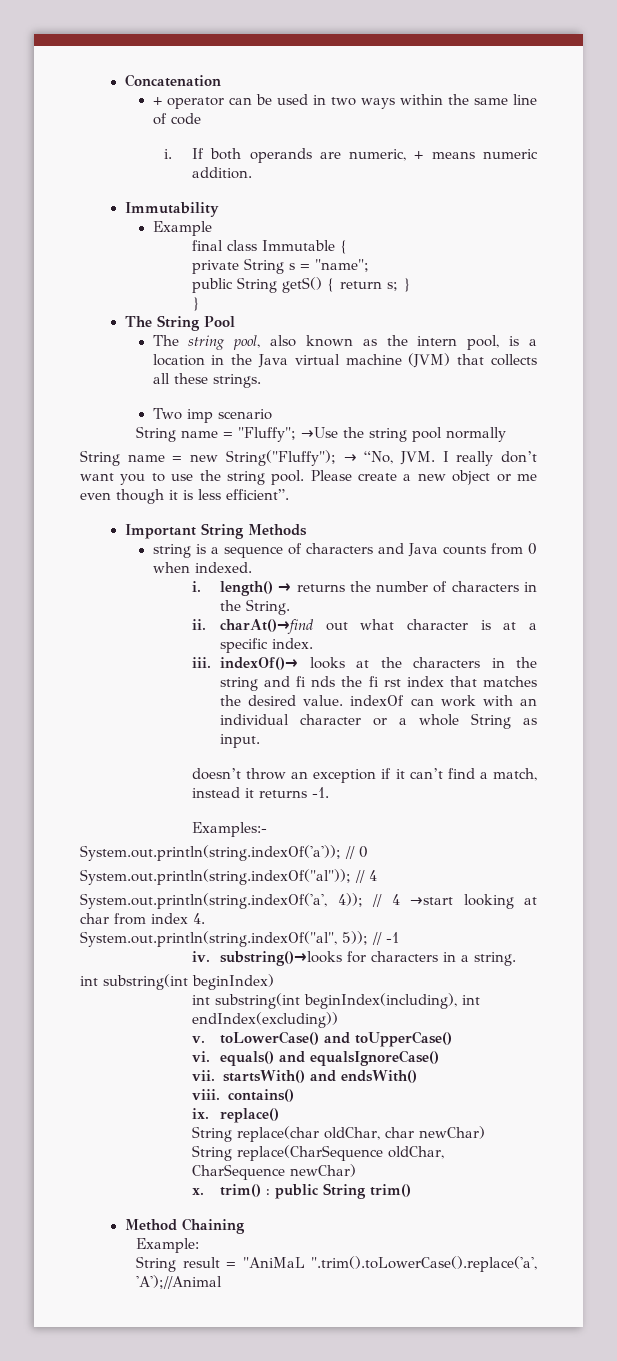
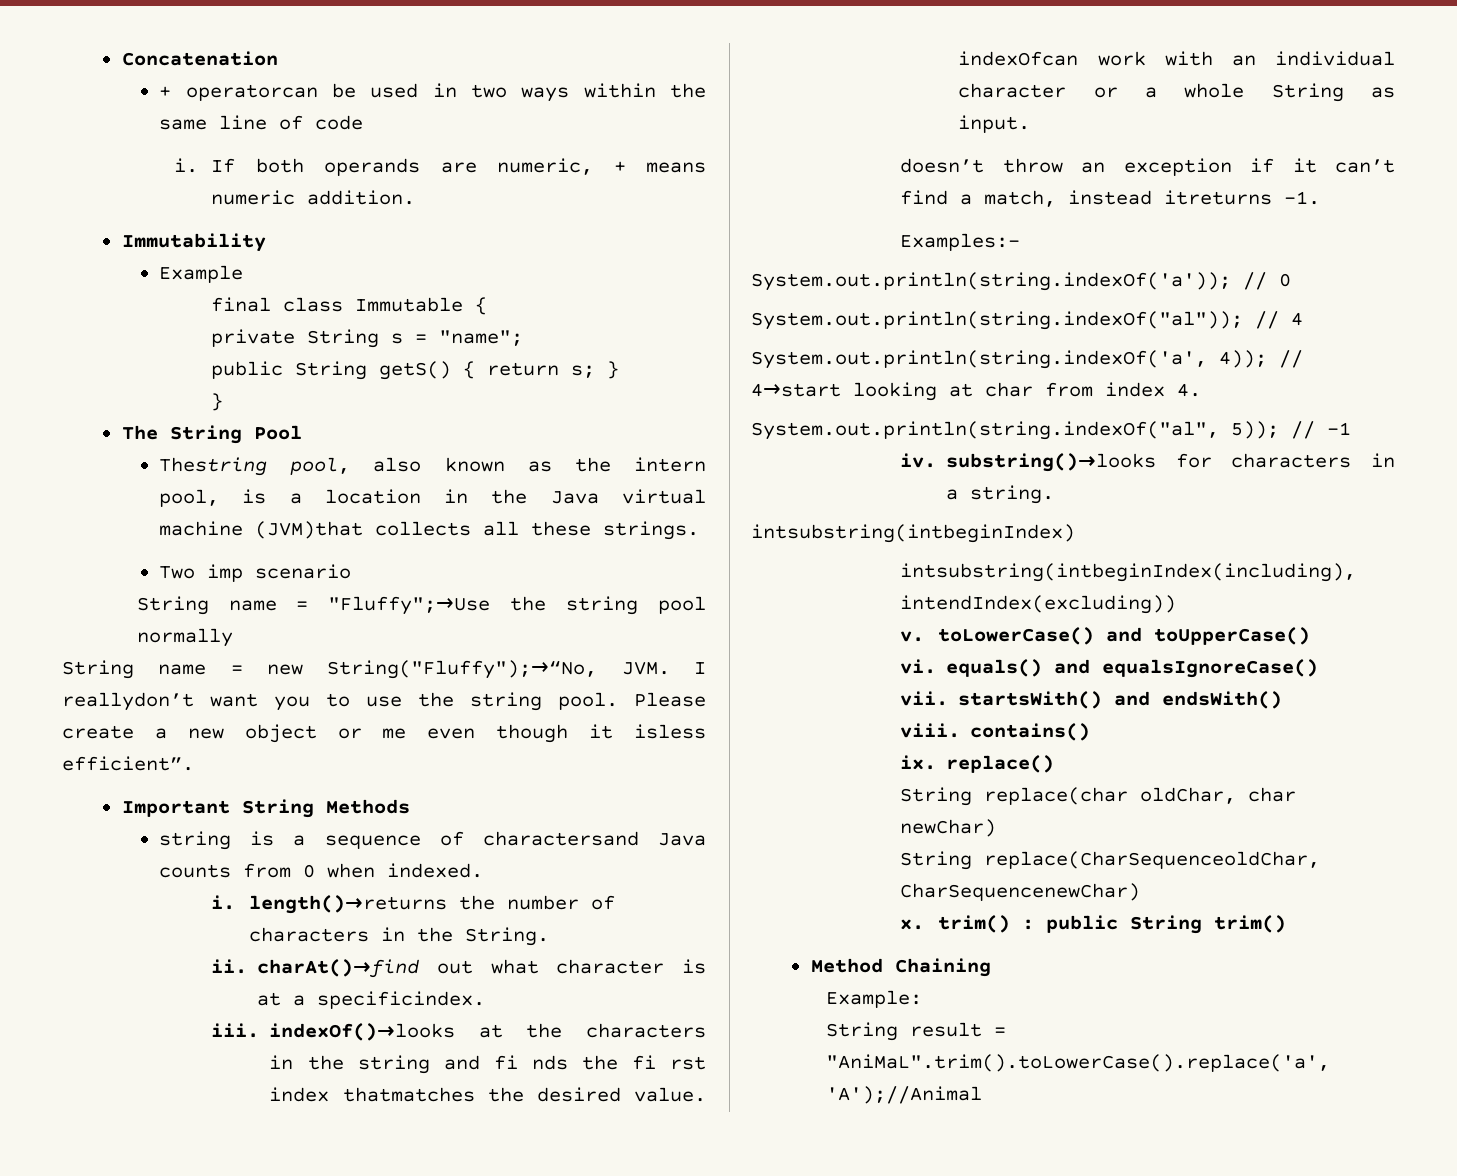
[166,97,252,109] operator can -> [185,84,318,101] operatorcan
[152,335,226,350] The string -> [159,457,268,476] Thestring
[408,353,485,368] (JVM) that -> [255,521,364,539] (JVM)that
[238,427,339,442] "Fluffy"; →Use -> [328,596,491,615] "Fluffy";→Use
[225,450,537,466] String("Fluffy"); → “No, JVM. I really don’t -> [327,660,707,679] [62,692,194,711] String("Fluffy");→“No, JVM. I reallydon’t
[183,489,221,500] is less -> [634,724,707,739] isless
[305,543,404,554] characters and -> [482,831,639,846] charactersand
[220,581,345,596] length() → returns -> [248,895,447,914] length()→returns
[220,638,314,653] specific index. -> [317,991,486,1009] specificindex.
[220,657,345,670] indexOf()→ looks -> [269,1023,456,1041] indexOf()→looks
[449,676,537,687] that matches -> [342,1087,475,1102] thatmatches
[350,695,434,706] indexOf can -> [958,51,1079,66] indexOfcan
[245,788,308,798] it returns -> [1164,190,1273,205] itreturns
[391,894,453,905] 4 →start -> [751,383,841,397] 4→start
[80,974,274,990] [192,993,481,1009] [192,1012,339,1028] int substring(int beginIndex) // int substring(int beginIndex(including), int endIndex(excluding)) -> [751,524,1075,543] [900,563,1357,582] [900,595,1177,614] intsubstring(intbeginIndex) // intsubstring(intbeginIndex(including), intendIndex(excluding))
[237,1145,445,1161] [192,1164,357,1180] replace(CharSequence oldChar, CharSequence newChar) -> [984,851,1321,869] [900,883,1141,901] replace(CharSequenceoldChar, CharSequencenewChar)
[242,1256,537,1272] "AniMaL ".trim().toLowerCase().replace('a', -> [825,1054,1330,1072] "AniMaL".trim().toLowerCase().replace('a',

